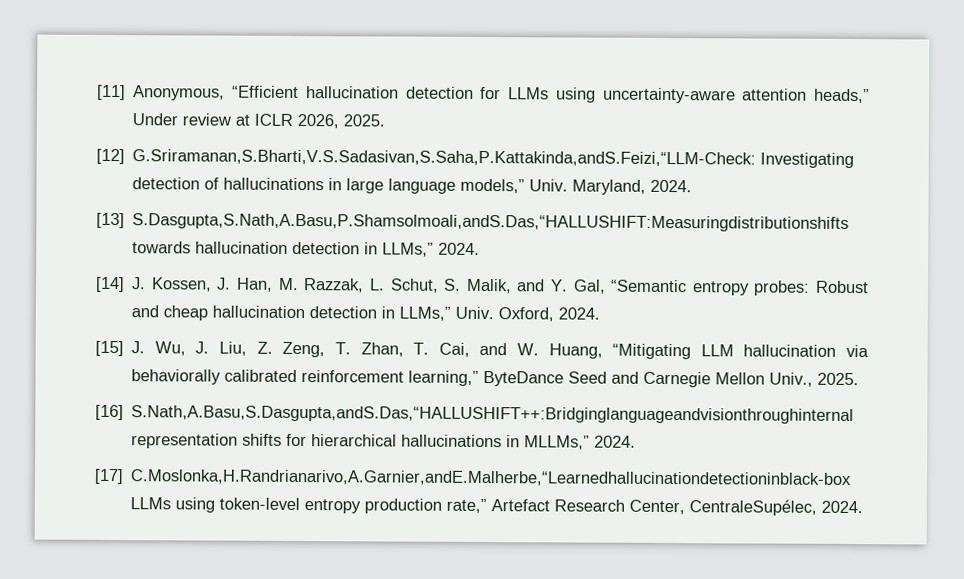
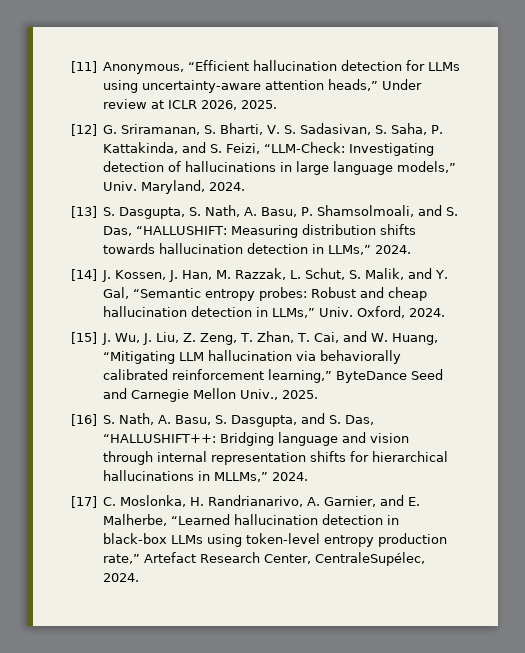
[132,149,757,167] G.Sriramanan,S.Bharti,V.S.Sadasivan,S.Saha,P.Kattakinda,andS.Feizi,“LLM-Check: -> [103,123,444,135] [103,142,346,154] G. Sriramanan, S. Bharti, V. S. Sadasivan, S. Saha, P. Kattakinda, and S. Feizi, “LLM-Check:
[132,213,850,232] S.Dasgupta,S.Nath,A.Basu,P.Shamsolmoali,andS.Das,“HALLUSHIFT:Measuringdistributionshifts -> [103,205,459,219] [103,224,417,238] S. Dasgupta, S. Nath, A. Basu, P. Shamsolmoali, and S. Das, “HALLUSHIFT: Measuring distribution shifts
[131,405,855,425] S.Nath,A.Basu,S.Dasgupta,andS.Das,“HALLUSHIFT++:Bridginglanguageandvisionthroughinternal -> [103,413,375,427] [103,432,410,446] [103,451,208,465] S. Nath, A. Basu, S. Dasgupta, and S. Das, “HALLUSHIFT++: Bridging language and vision through internal
[130,469,853,488] C.Moslonka,H.Randrianarivo,A.Garnier,andE.Malherbe,“Learnedhallucinationdetectioninblack-box -> [103,495,421,507] [103,514,400,526] [103,533,168,544] C. Moslonka, H. Randrianarivo, A. Garnier, and E. Malherbe, “Learned hallucination detection in black-box

